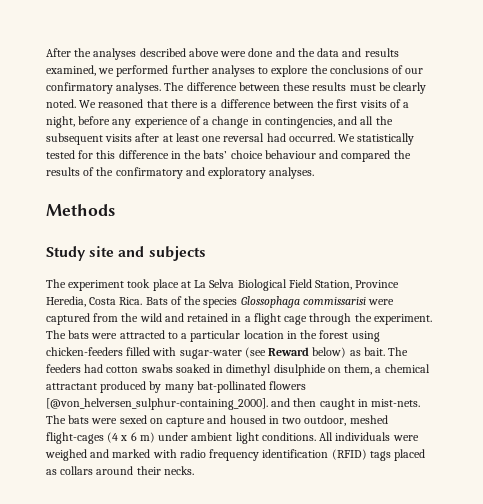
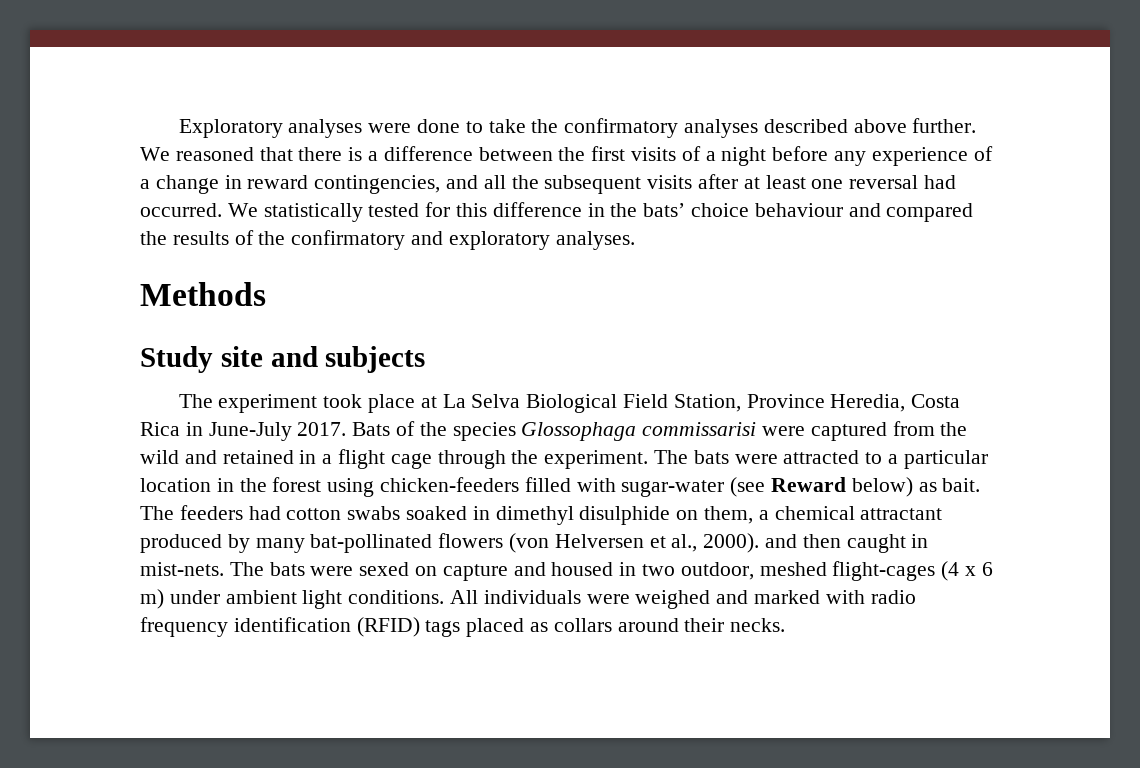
[46,48,399,60] [46,65,424,77] [46,82,427,94] [46,99,76,108] After the analyses described above were done and the data and results examined, we performed further analyses to explore the conclusions of our confirmatory analyses. The difference between these results must be clearly noted. -> [178,118,977,138] Exploratory analyses were done to take the confirmatory analyses described above further.
[46,116,75,128] night, -> [721,147,767,166] night
(262, 121) none -> [247,175,309,189] reward
[119,297,143,305] Rica. -> [140,422,347,441] Rica in June-July 2017.
[46,398,268,410] [@von_helversen_sulphur-containing_2000]. -> [509,533,760,553] (von Helversen et al., 2000).

